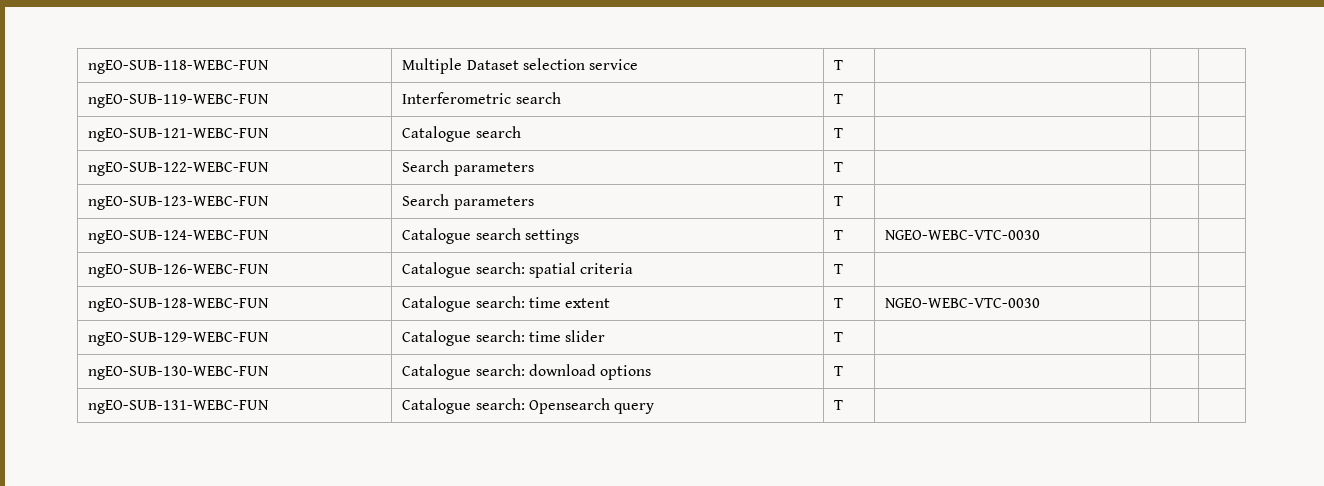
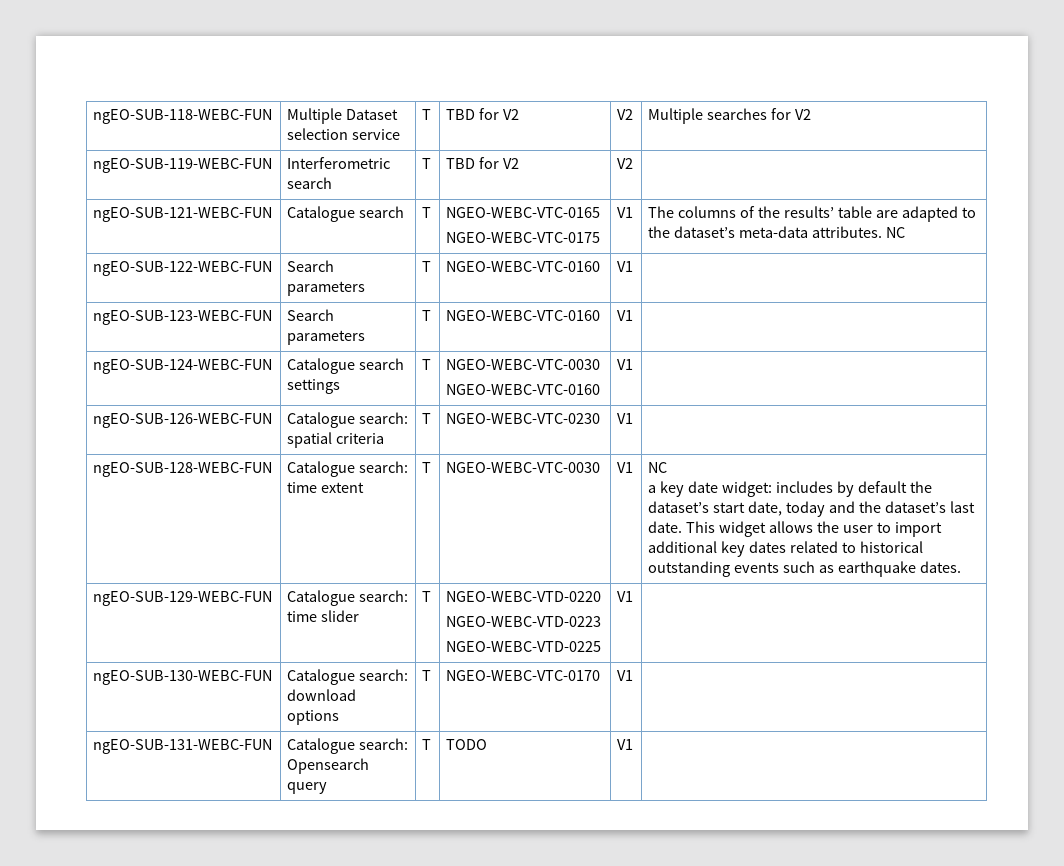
(844, 65) | | -> [446,108,520,120] [617,109,634,120] [648,108,811,124] TBD for V2 | V2 | Multiple searches for V2
(844, 99) | -> [446,157,520,169] [617,158,634,169] TBD for V2 | V2
(844, 133) | | -> [446,207,601,218] [446,232,601,243] [617,207,634,218] [648,206,976,222] [648,226,905,238] NGEO-WEBC-VTC-0165 // NGEO-WEBC-VTC-0175 | V1 | The columns of the results’ table are adapted to the dataset’s meta-data attributes. NC
(844, 167) | -> [446,261,601,272] [617,261,634,272] NGEO-WEBC-VTC-0160 | V1
(844, 201) | -> [446,310,601,321] [617,310,634,321] NGEO-WEBC-VTC-0160 | V1
(1041, 235) | -> [446,384,601,395] [617,359,634,370] // NGEO-WEBC-VTC-0160 | V1
(844, 269) | -> [446,413,601,424] [617,413,634,424] NGEO-WEBC-VTC-0230 | V1
(1041, 303) | -> [617,462,634,473] [648,462,668,473] [648,481,932,497] [648,501,975,517] [648,521,942,537] [648,541,923,557] [648,561,961,577] V1 | NC // a key date widget: includes by default the dataset’s start date, today and the dataset’s last date. This widget allows the user to import additional key dates related to historical outstanding events such as earthquake dates.
(844, 337) | -> [446,591,602,602] [446,616,602,627] [446,641,602,652] [617,591,634,602] NGEO-WEBC-VTD-0220 // NGEO-WEBC-VTD-0223 // NGEO-WEBC-VTD-0225 | V1
(844, 371) | -> [446,670,601,681] [617,670,634,681] NGEO-WEBC-VTC-0170 | V1
(844, 405) | -> [446,739,488,750] [617,739,634,750] TODO | V1

